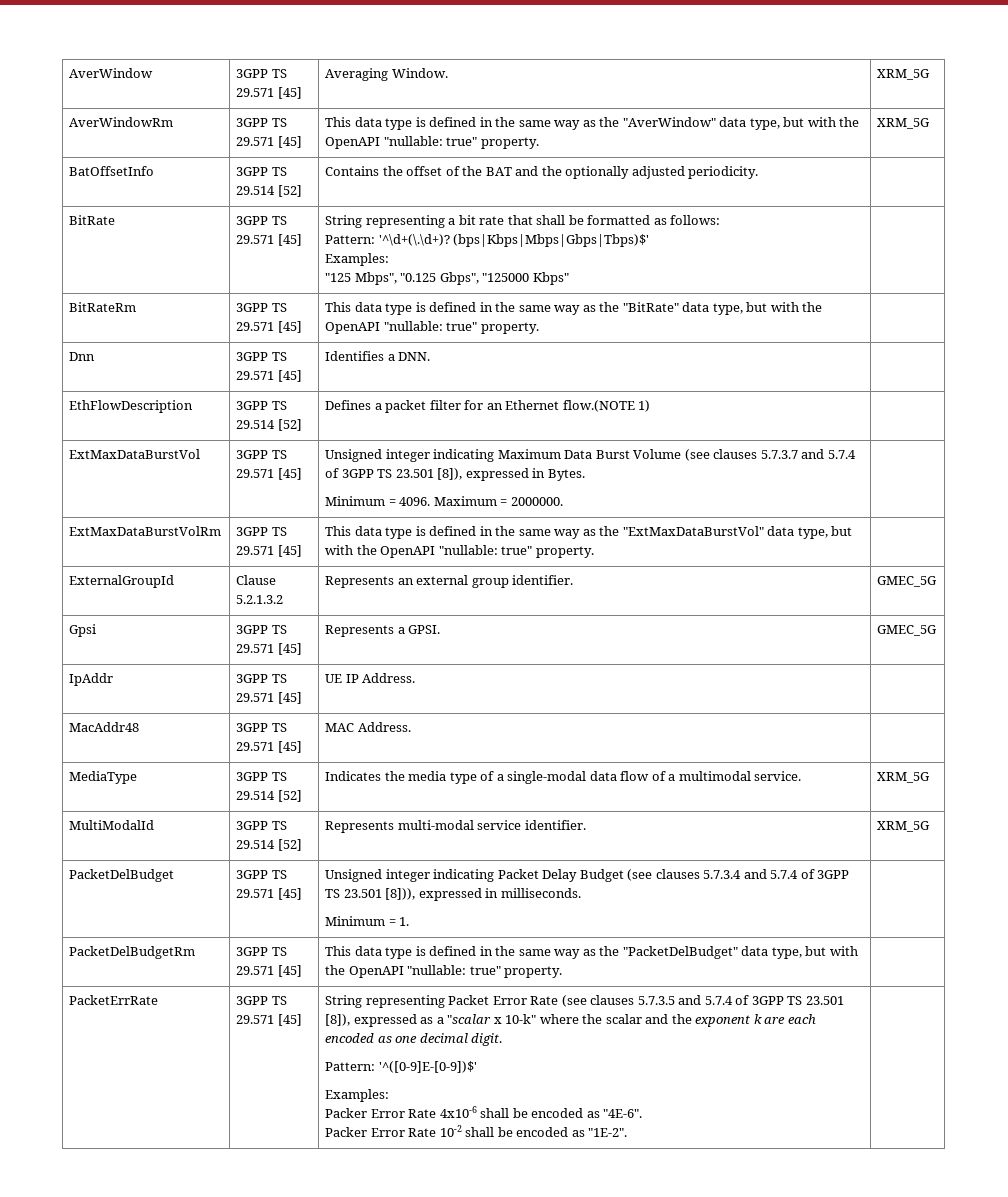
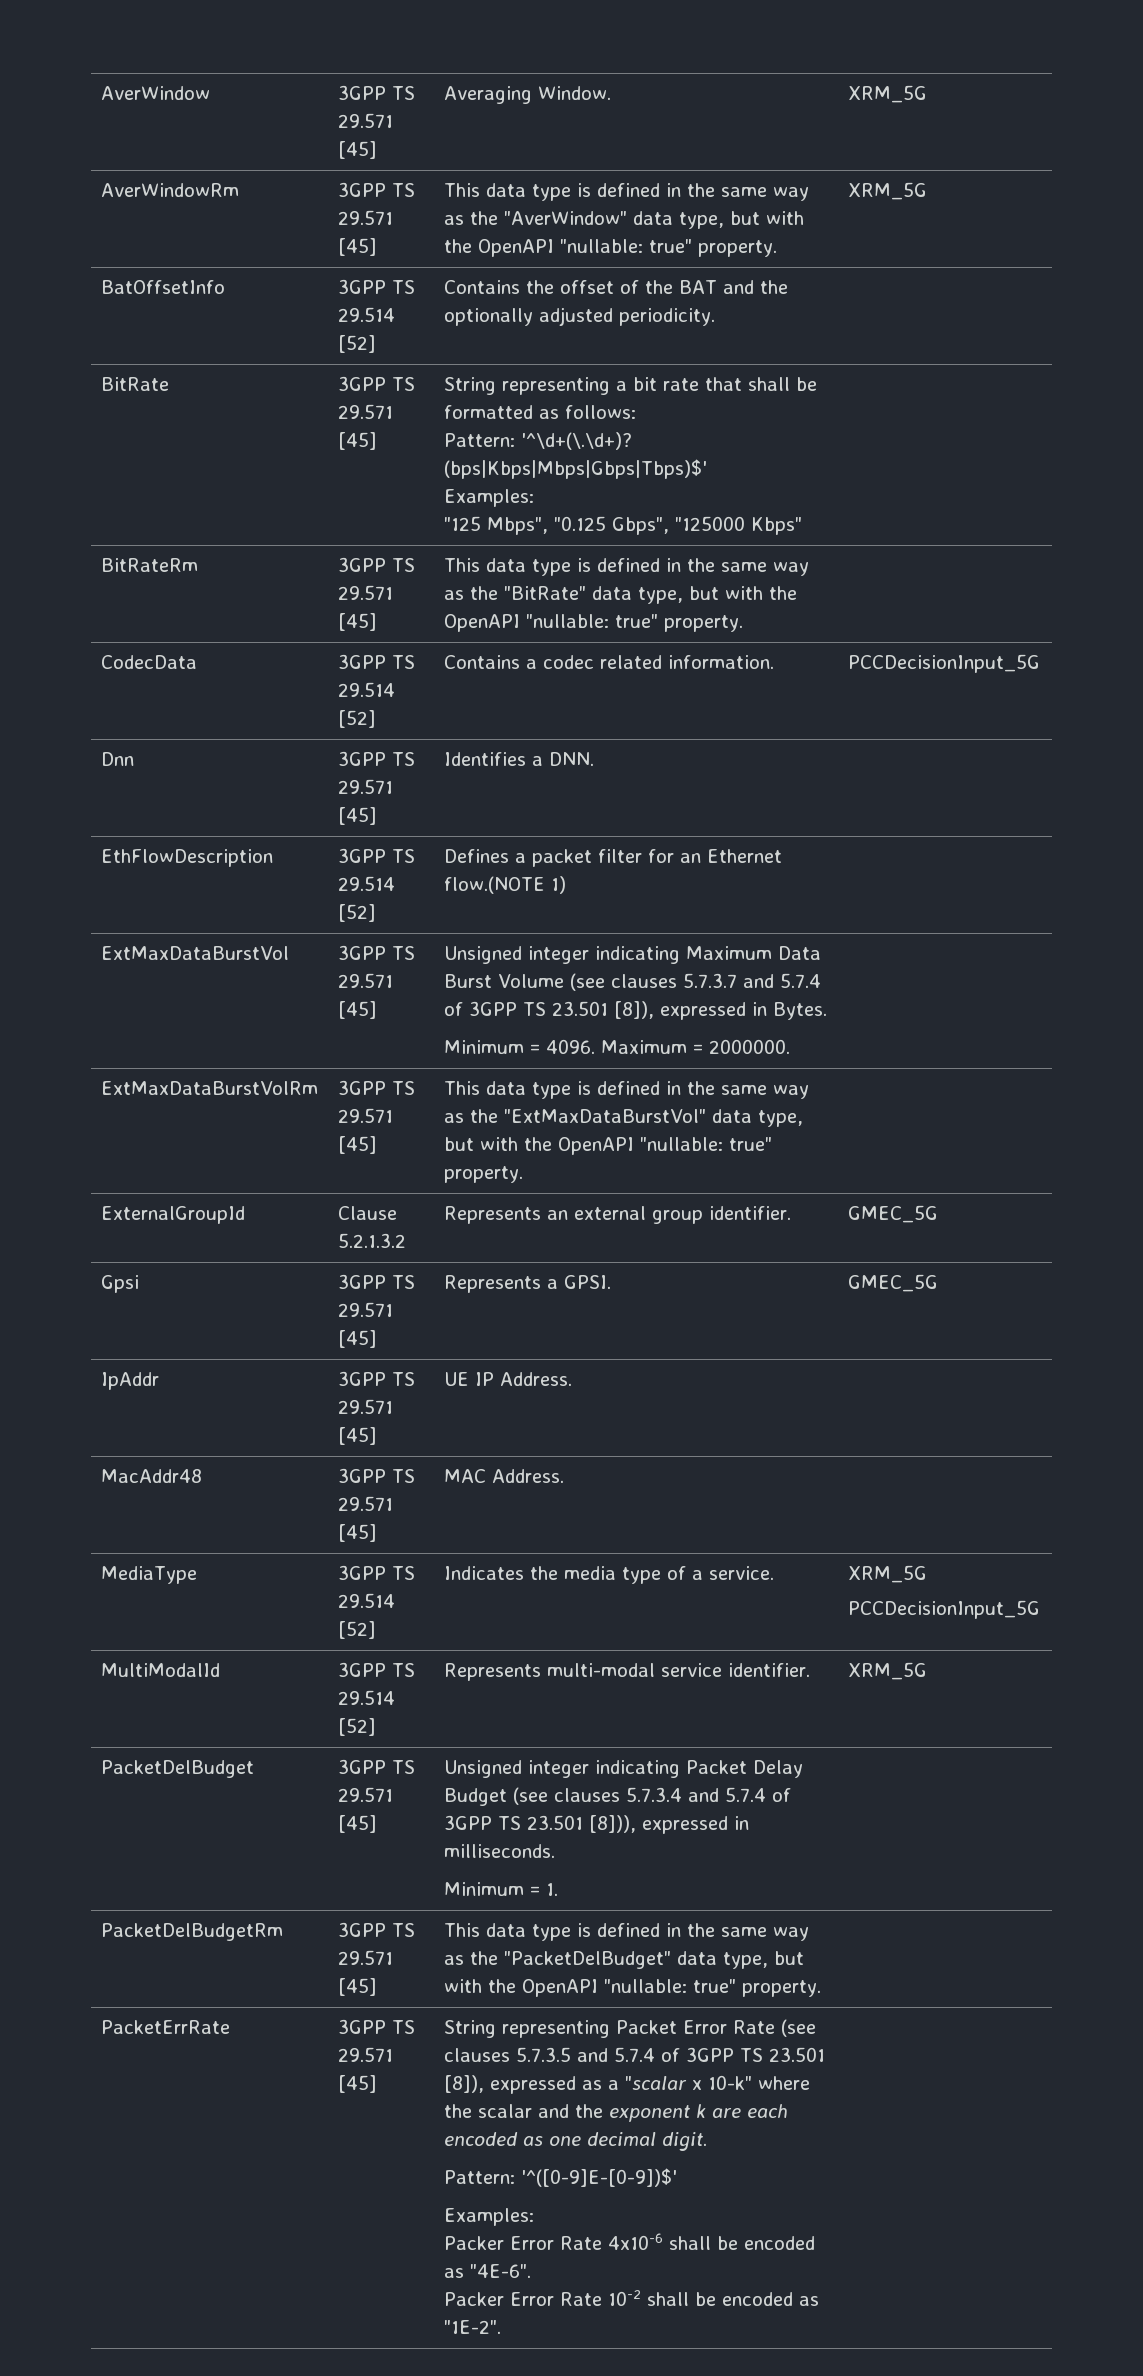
(539, 328) none -> [100,655,197,669] [337,654,415,669] [337,682,395,697] [337,710,376,728] [443,655,774,669] [847,654,1040,673] // CodecData | 3GPP TS 29.514 [52] | Contains a codec related information. | PCCDecisionInput_5G
[507,771,751,784] single-modal data flow of a multimodal -> (703, 1575) none
(931, 777) none -> [847,1600,1040,1619] // PCCDecisionInput_5G

